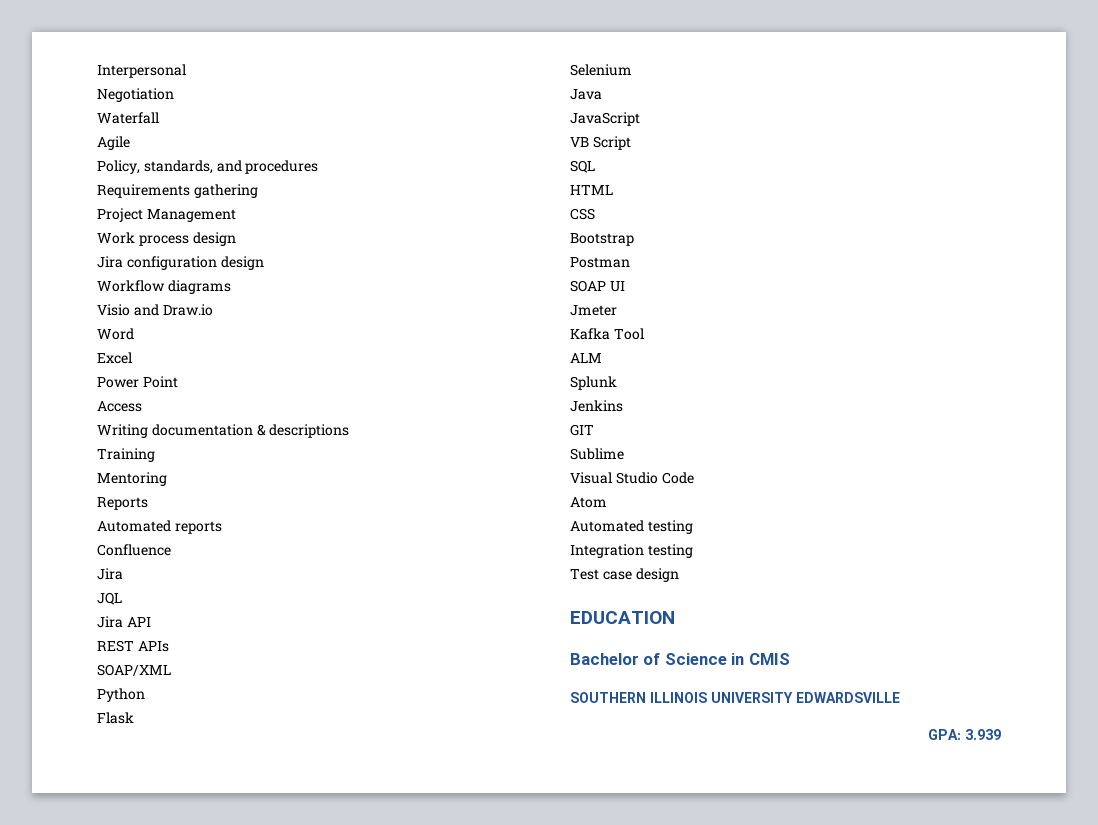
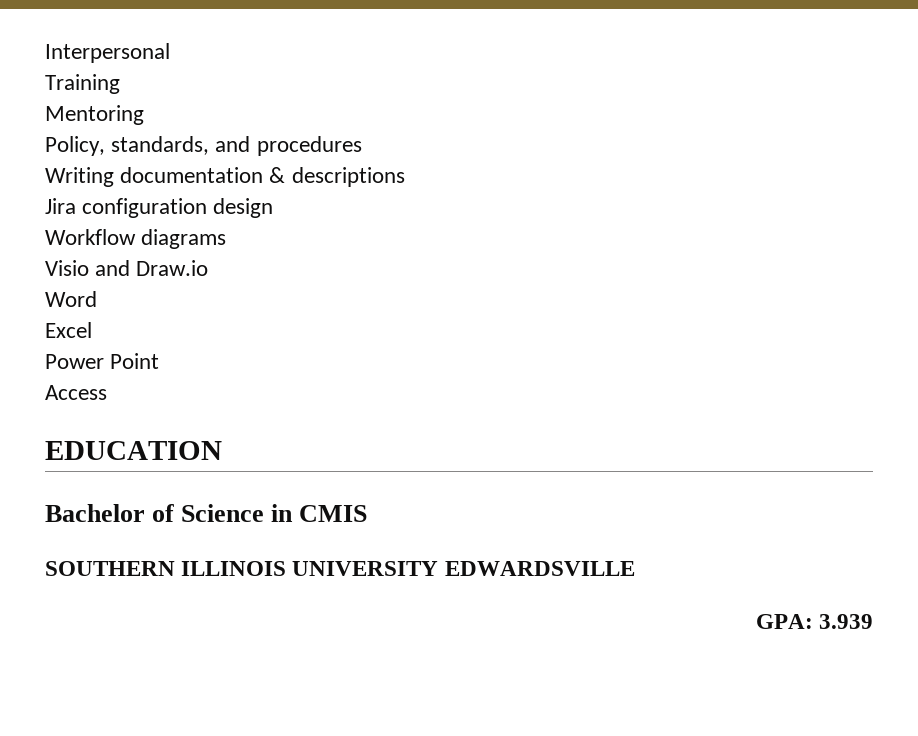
[97,88,174,102] [97,112,159,124] [97,136,130,150] Negotiation // Waterfall // Agile -> [45,74,120,94] [45,105,144,125] Training // Mentoring
[97,184,258,198] [97,208,236,222] [97,232,236,246] Requirements gathering // Project Management // Work process design -> [45,167,405,187] Writing documentation & descriptions
[97,424,350,438] [97,448,155,462] [97,472,167,486] [97,497,148,510] [97,520,222,534] [97,544,171,556] [97,568,123,580] [97,592,122,605] [97,616,151,628] [97,640,169,652] [97,664,171,676] [97,688,145,702] [97,712,134,724] [570,64,632,76] [570,89,602,100] [570,112,640,126] [570,136,631,150] [570,160,595,173] [570,185,613,195] [570,208,595,220] [570,233,634,246] [570,257,630,268] [570,280,625,292] [570,305,617,316] [570,328,644,340] [570,353,602,363] [570,376,617,390] [570,400,623,412] [570,424,594,436] [570,448,624,460] [570,472,694,484] [570,497,607,508] [570,520,693,534] [570,544,693,558] [570,568,679,582] // Writing documentation & descriptions // Training // Mentoring // Reports // Automated reports // Confluence // Jira // JQL // Jira API // REST APIs // SOAP/XML // Python // Flask // Selenium // Java // JavaScript // VB Script // SQL // HTML // CSS // Bootstrap // Postman // SOAP UI // Jmeter // Kafka Tool // ALM // Splunk // Jenkins // GIT // Sublime // Visual Studio Code // Atom // Automated testing // Integration testing // Test case design -> (107, 392) none

